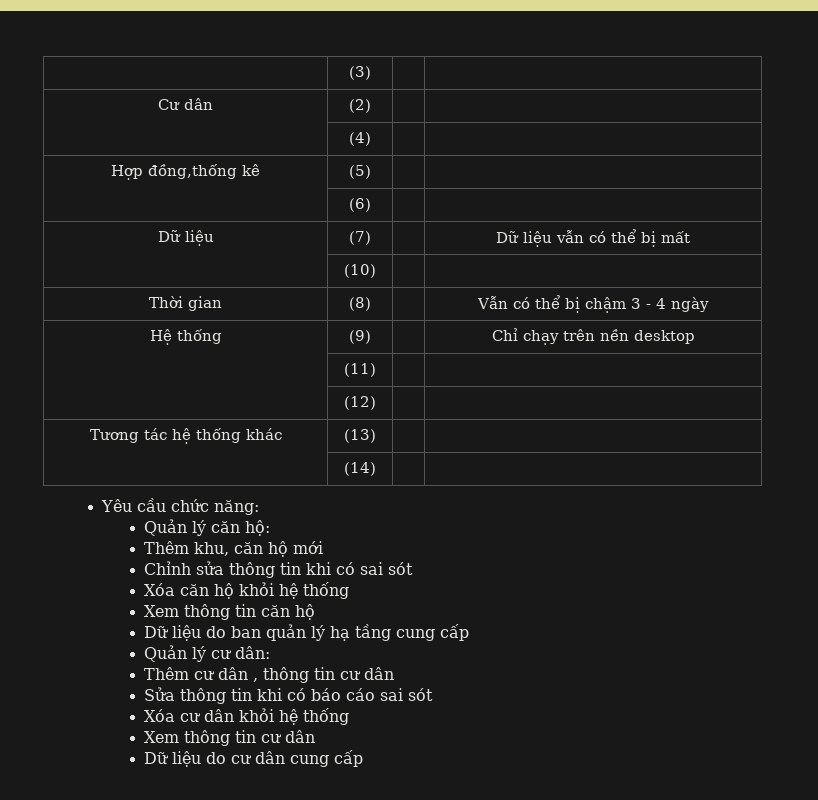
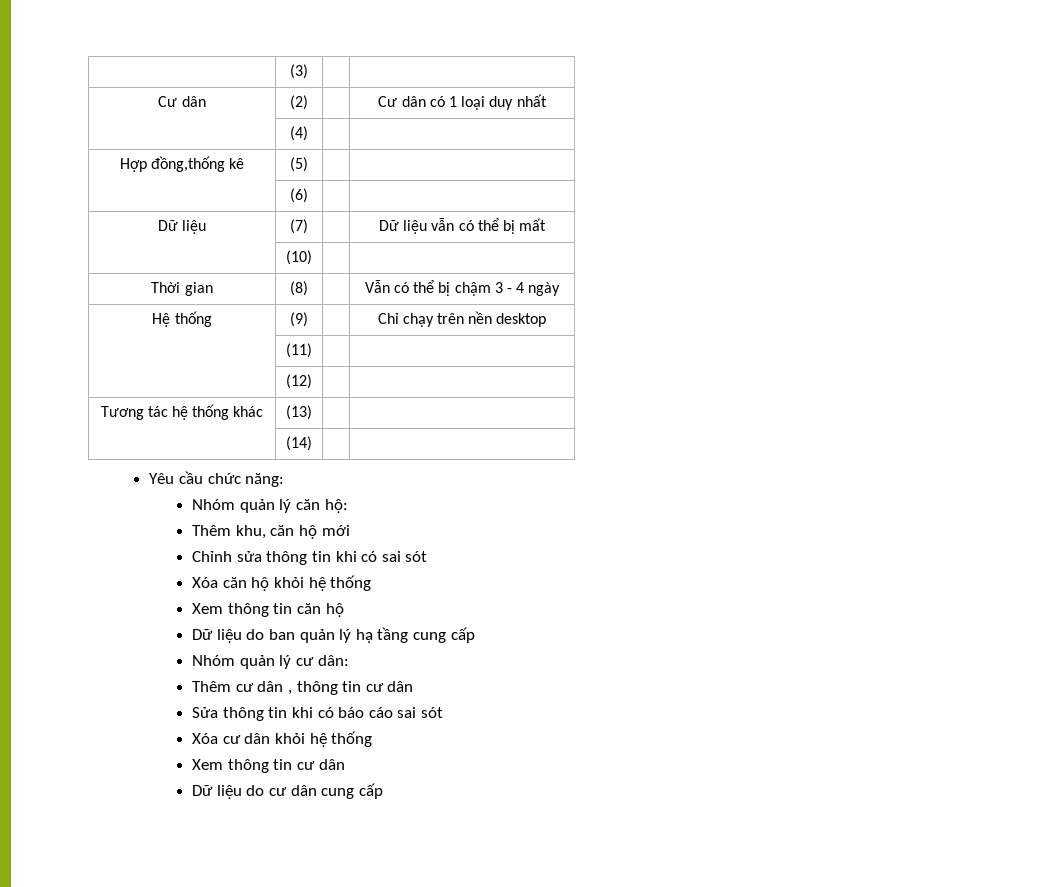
(371, 106) none -> [378,94,547,110] Cư dân có 1 loại duy nhất
[144,519,188,536] Quản -> [192,499,275,513] Nhóm quản
[144,645,188,662] Quản -> [192,655,275,669] Nhóm quản

